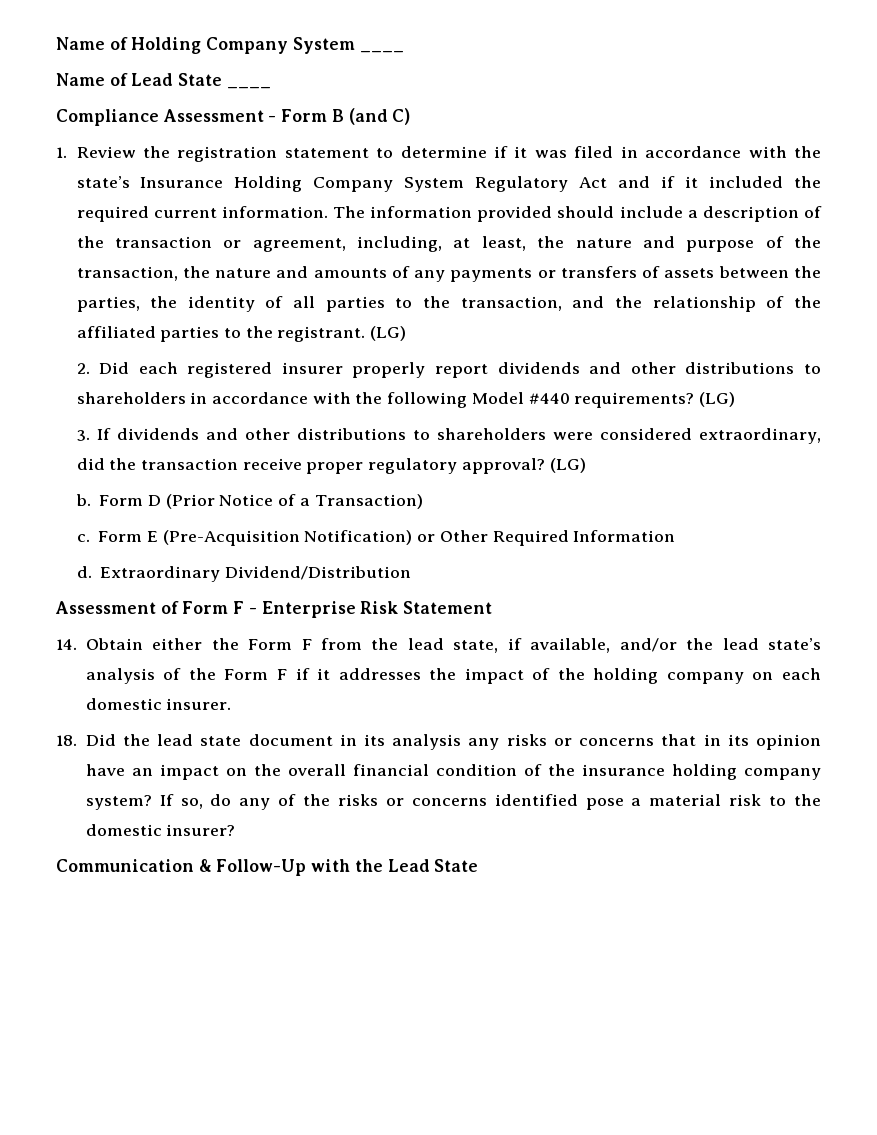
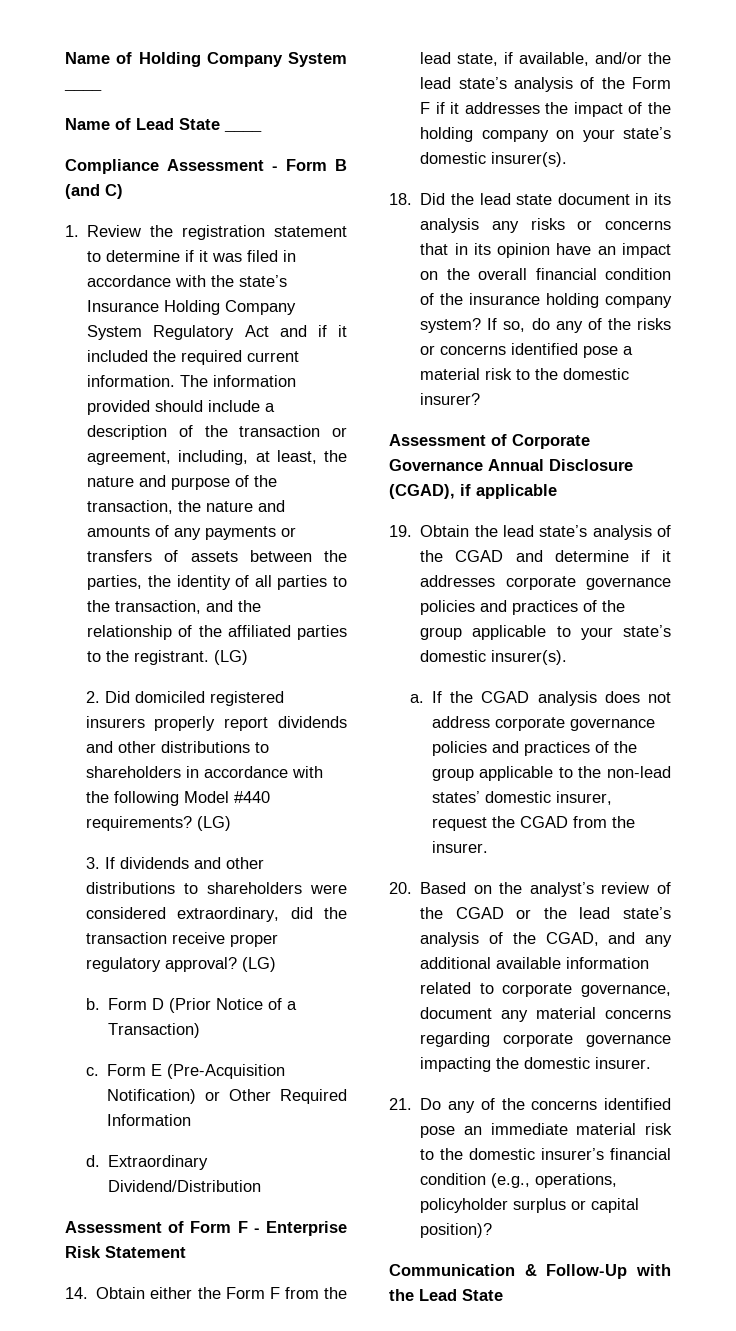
[138,362,343,378] each registered insurer -> [134,691,284,706] [85,716,145,728] domiciled registered insurers
[781,668,821,680] [85,698,232,710] each domestic insurer. -> [582,127,671,142] [420,152,568,167] your state’s domestic insurer(s).
(236, 830) none -> [389,434,590,449] [389,459,633,471] [389,484,557,499] [389,525,671,540] [420,550,671,562] [420,575,671,590] [420,600,626,615] [420,625,671,640] [420,650,568,665] [409,691,671,706] [431,716,655,731] [431,741,637,756] [431,766,671,781] [431,791,612,805] [431,816,635,831] [431,841,488,853] [389,882,671,897] [420,907,671,919] [420,932,672,947] [420,957,650,969] [420,982,671,997] [420,1007,671,1022] [420,1032,671,1047] [420,1057,652,1072] [389,1098,671,1113] [420,1123,672,1138] [420,1148,671,1160] [420,1173,618,1188] [420,1198,640,1213] [420,1223,493,1238] // Assessment of Corporate Governance Annual Disclosure (CGAD), if applicable // 19. Obtain the lead state’s analysis of the CGAD and determine if it addresses corporate governance policies and practices of the group applicable to your state’s domestic insurer(s). // a. If the CGAD analysis does not address corporate governance policies and practices of the group applicable to the non-lead states’ domestic insurer, request the CGAD from the insurer. // 20. Based on the analyst’s review of the CGAD or the lead state’s analysis of the CGAD, and any additional available information related to corporate governance, document any material concerns regarding corporate governance impacting the domestic insurer. // 21. Do any of the concerns identified pose an immediate material risk to the domestic insurer’s financial condition (e.g., operations, policyholder surplus or capital position)?

